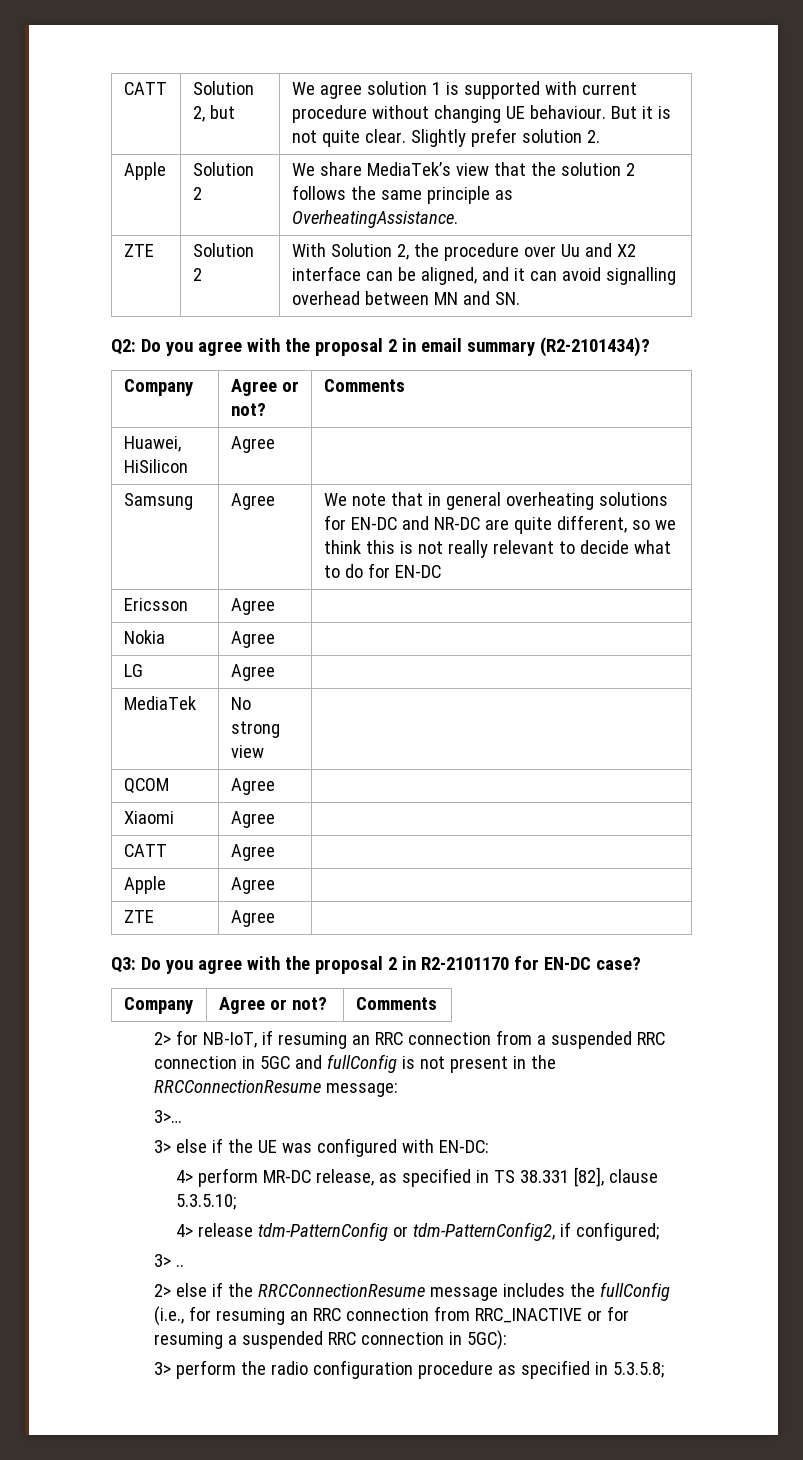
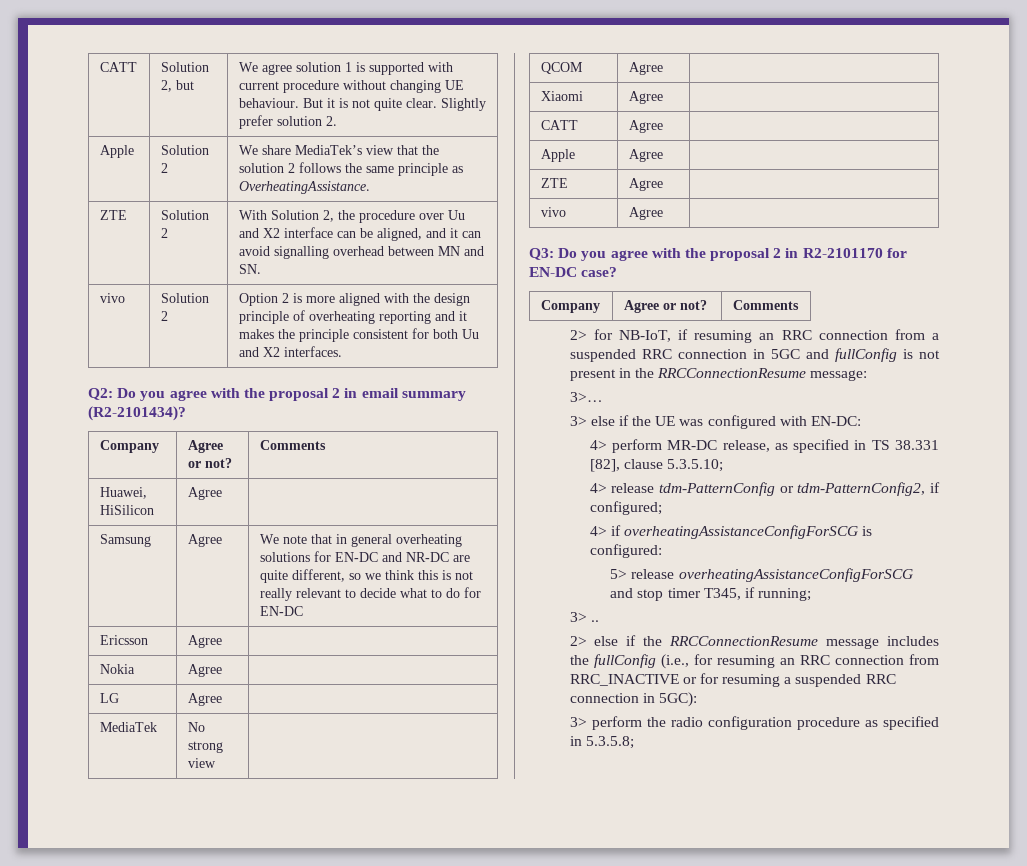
(520, 298) none -> [99,293,125,303] [160,293,209,303] [160,311,168,321] [238,293,470,306] [238,310,467,324] [238,328,479,342] [238,346,342,357] // vivo | Solution 2 | Option 2 is more aligned with the design principle of overheating reporting and it makes the principle consistent for both Uu and X2 interfaces.
(275, 918) none -> [540,207,566,217] [628,207,663,220] // vivo | Agree |
(659, 1231) none -> [589,525,873,539] [589,544,662,558] [610,568,913,582] [610,587,812,601] // 4> if overheatingAssistanceConfigForSCG is configured: // 5> release overheatingAssistanceConfigForSCG and stop timer T345, if running;

